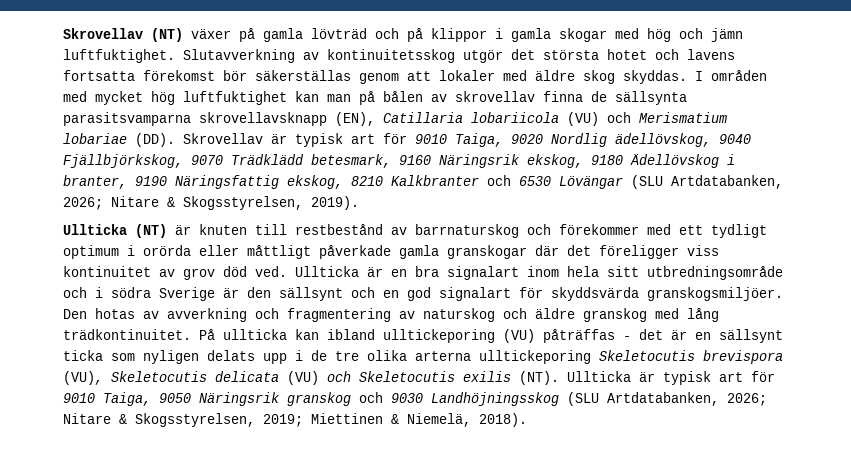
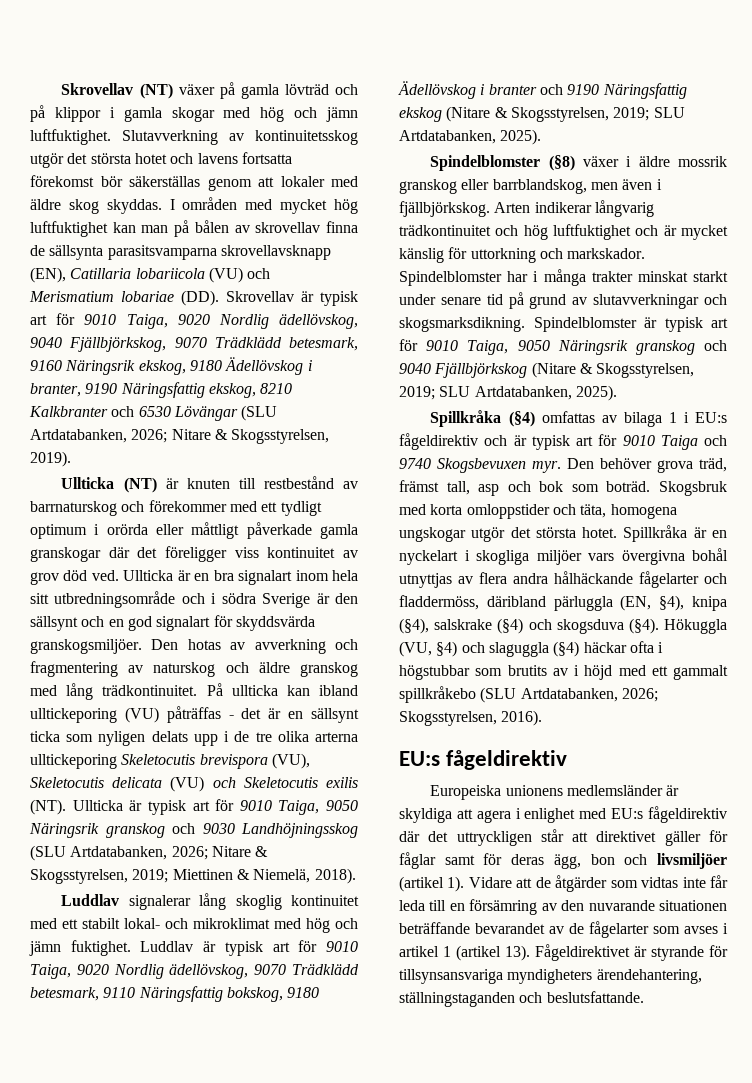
(527, 420) none -> [61,893,360,910] [30,918,358,933] [29,940,359,956] [30,964,360,979] [30,986,320,1002] [398,81,687,99] [399,106,685,122] [399,129,542,145] [430,155,727,171] [399,179,662,194] [399,200,654,217] [399,224,728,240] [399,247,646,263] [399,269,728,286] [399,292,727,309] [399,317,728,332] [399,339,727,355] [399,362,695,378] [399,385,617,401] [430,410,727,427] [399,433,727,450] [399,458,727,473] [399,480,727,496] [399,504,677,519] [399,525,727,542] [399,548,728,565] [399,571,727,588] [399,595,727,611] [399,618,727,634] [399,641,664,657] [399,665,728,680] [399,686,658,703] [399,710,543,726] [399,750,568,770] [430,785,680,800] [399,806,727,823] [399,829,728,846] [399,852,727,869] [399,875,728,892] [399,899,727,915] [399,921,728,938] [399,944,728,961] [399,969,702,984] [399,991,644,1007] // Luddlav signalerar lång skoglig kontinuitet med ett stabilt lokal- och mikroklimat med hög och jämn fuktighet. Luddlav är typisk art för 9010 Taiga, 9020 Nordlig ädellövskog, 9070 Trädklädd betesmark, 9110 Näringsfattig bokskog, 9180 Ädellövskog i branter och 9190 Näringsfattig ekskog (Nitare & Skogsstyrelsen, 2019; SLU Artdatabanken, 2025). // Spindelblomster (§8) växer i äldre mossrik granskog eller barrblandskog, men även i fjällbjörkskog. Arten indikerar långvarig trädkontinuitet och hög luftfuktighet och är mycket känslig för uttorkning och markskador. Spindelblomster har i många trakter minskat starkt under senare tid på grund av slutavverkningar och skogsmarksdikning. Spindelblomster är typisk art för 9010 Taiga, 9050 Näringsrik granskog och 9040 Fjällbjörkskog (Nitare & Skogsstyrelsen, 2019; SLU Artdatabanken, 2025). // Spillkråka (§4) omfattas av bilaga 1 i EU:s fågeldirektiv och är typisk art för 9010 Taiga och 9740 Skogsbevuxen myr. Den behöver grova träd, främst tall, asp och bok som boträd. Skogsbruk med korta omloppstider och täta, homogena ungskogar utgör det största hotet. Spillkråka är en nyckelart i skogliga miljöer vars övergivna bohål utnyttjas av flera andra hålhäckande fågelarter och fladdermöss, däribland pärluggla (EN, §4), knipa (§4), salskrake (§4) och skogsduva (§4). Hökuggla (VU, §4) och slaguggla (§4) häckar ofta i högstubbar som brutits av i höjd med ett gammalt spillkråkebo (SLU Artdatabanken, 2026; Skogsstyrelsen, 2016). // EU:s fågeldirektiv // Europeiska unionens medlemsländer är skyldiga att agera i enlighet med EU:s fågeldirektiv där det uttryckligen står att direktivet gäller för fåglar samt för deras ägg, bon och livsmiljöer (artikel 1). Vidare att de åtgärder som vidtas inte får leda till en försämring av den nuvarande situationen beträffande bevarandet av de fågelarter som avses i artikel 1 (artikel 13). Fågeldirektivet är styrande för tillsynsansvariga myndigheters ärendehantering, ställningstaganden och beslutsfattande.

